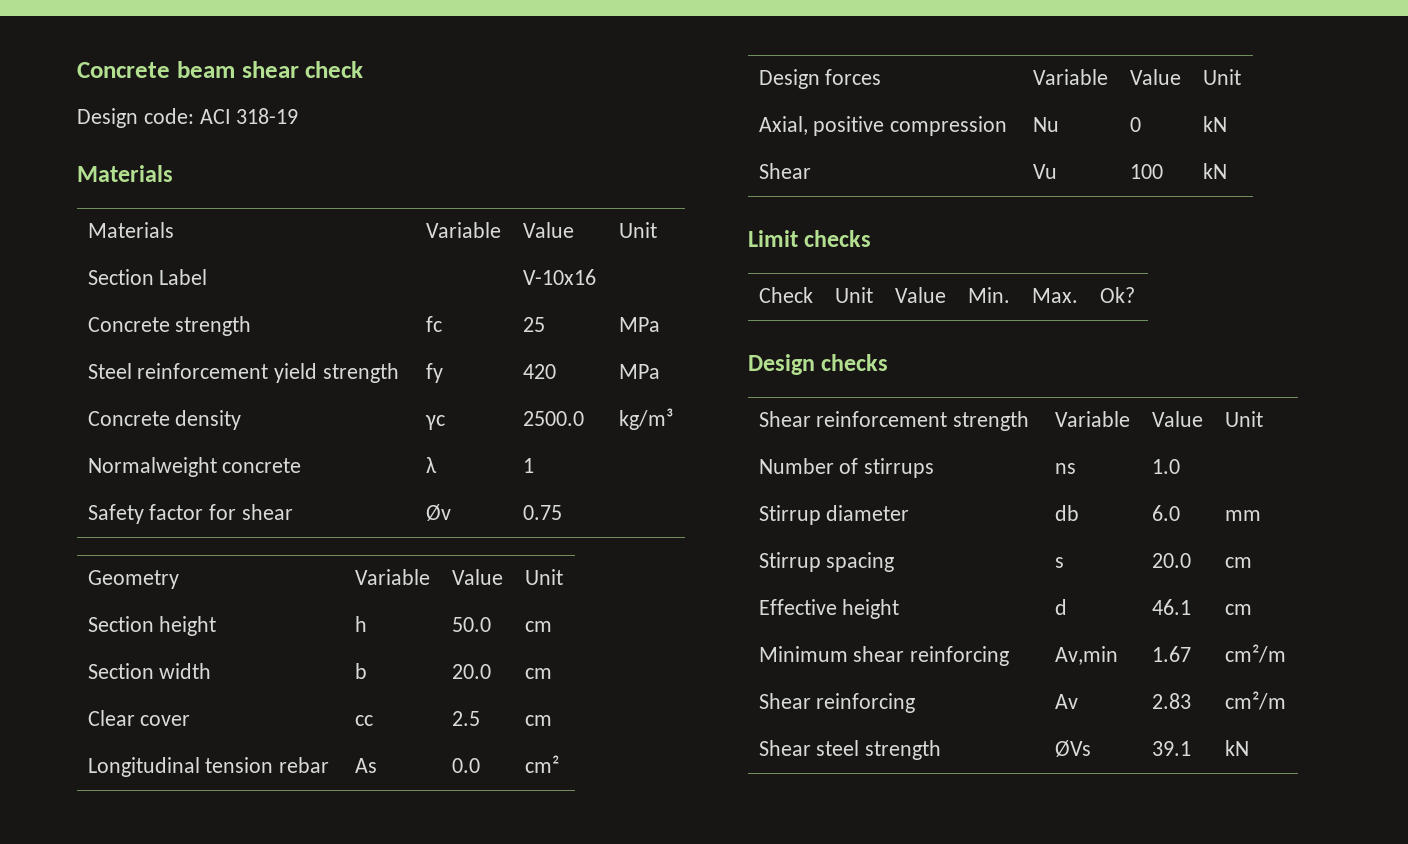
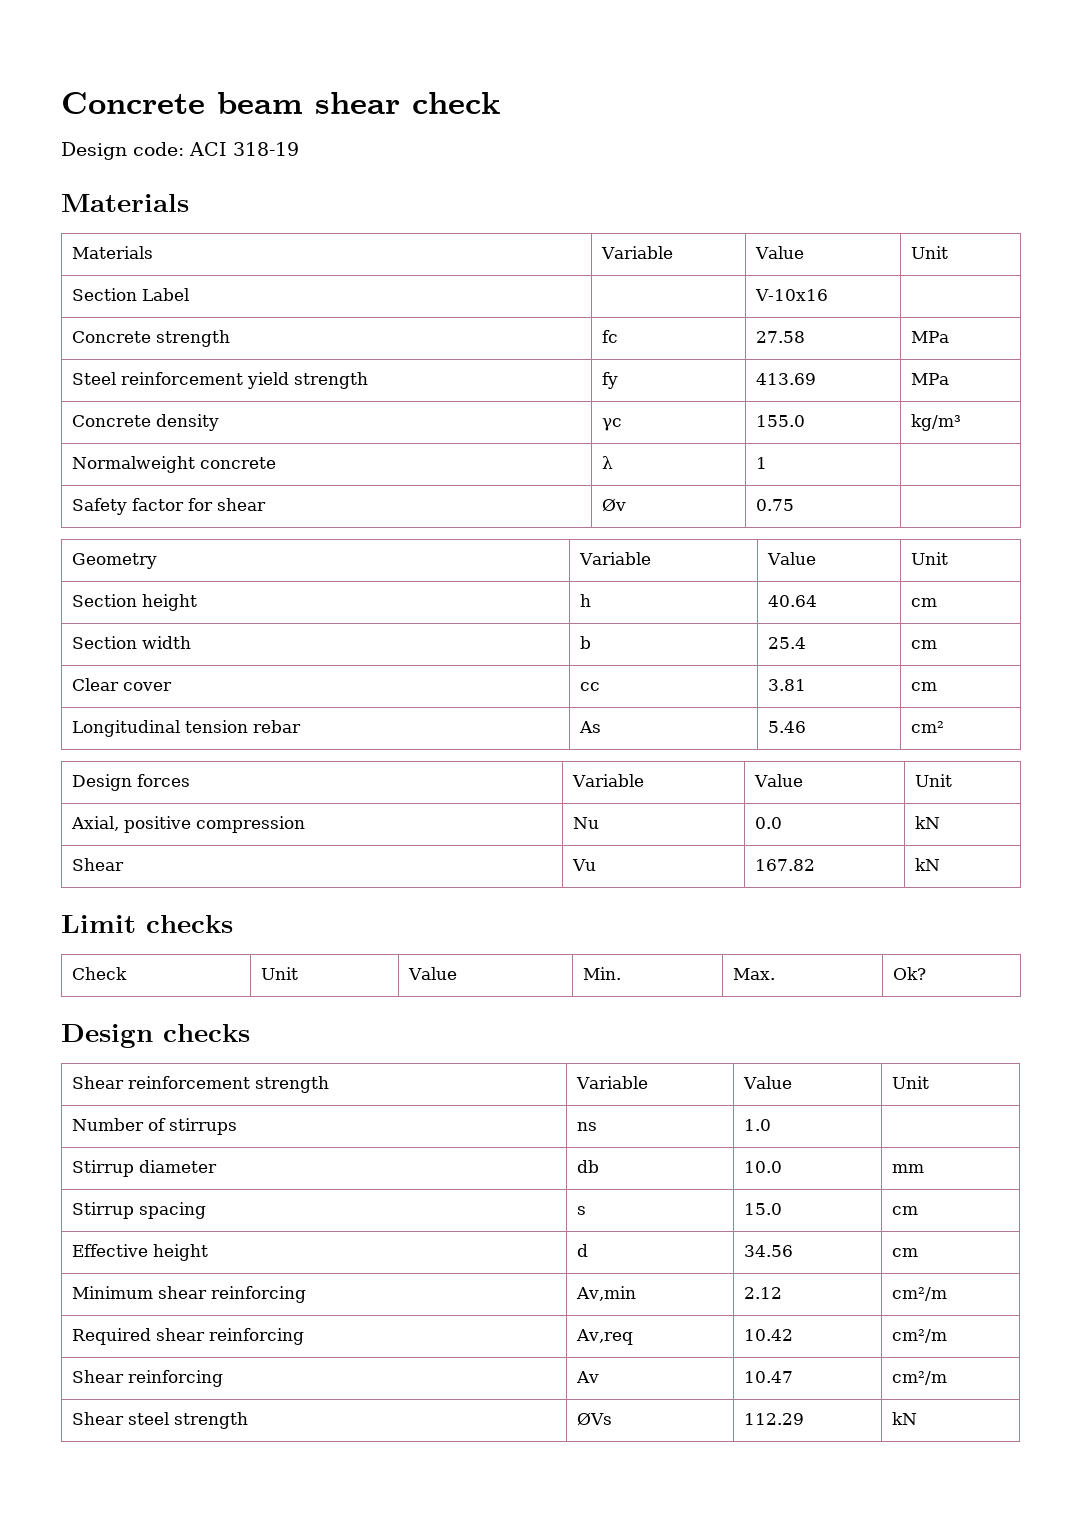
[522,317,545,332] 25 -> [755,331,805,343] 27.58
[522,364,556,379] 420 -> [755,373,816,385] 413.69
[522,411,584,426] 2500.0 -> [755,415,805,427] 155.0
[451,617,491,632] 50.0 -> [767,595,817,607] 40.64
[451,664,491,679] 20.0 -> [767,637,806,649] 25.4
[451,711,480,726] 2.5 -> [767,679,806,691] 3.81
[451,758,480,773] 0.0 -> [767,721,806,733] 5.46
[1129,117,1141,132] 0 -> [754,817,782,829] 0.0
[1129,164,1163,179] 100 -> [754,859,815,871] 167.82
[1151,505,1180,521] 6.0 -> [743,1161,782,1173] 10.0
[1151,553,1191,568] 20.0 -> [743,1203,782,1215] 15.0
[1151,599,1191,615] 46.1 -> [743,1245,793,1257] 34.56
[1151,646,1191,662] 1.67 -> [743,1287,782,1299] [891,1287,947,1301] [71,1328,304,1345] [575,1329,633,1345] [743,1329,793,1341] 2.12 | cm²/m // Required shear reinforcing | Av,req | 10.42
[1151,693,1191,709] 2.83 -> [743,1371,793,1383] 10.47
[1151,741,1191,756] 39.1 -> [743,1413,804,1425] 112.29

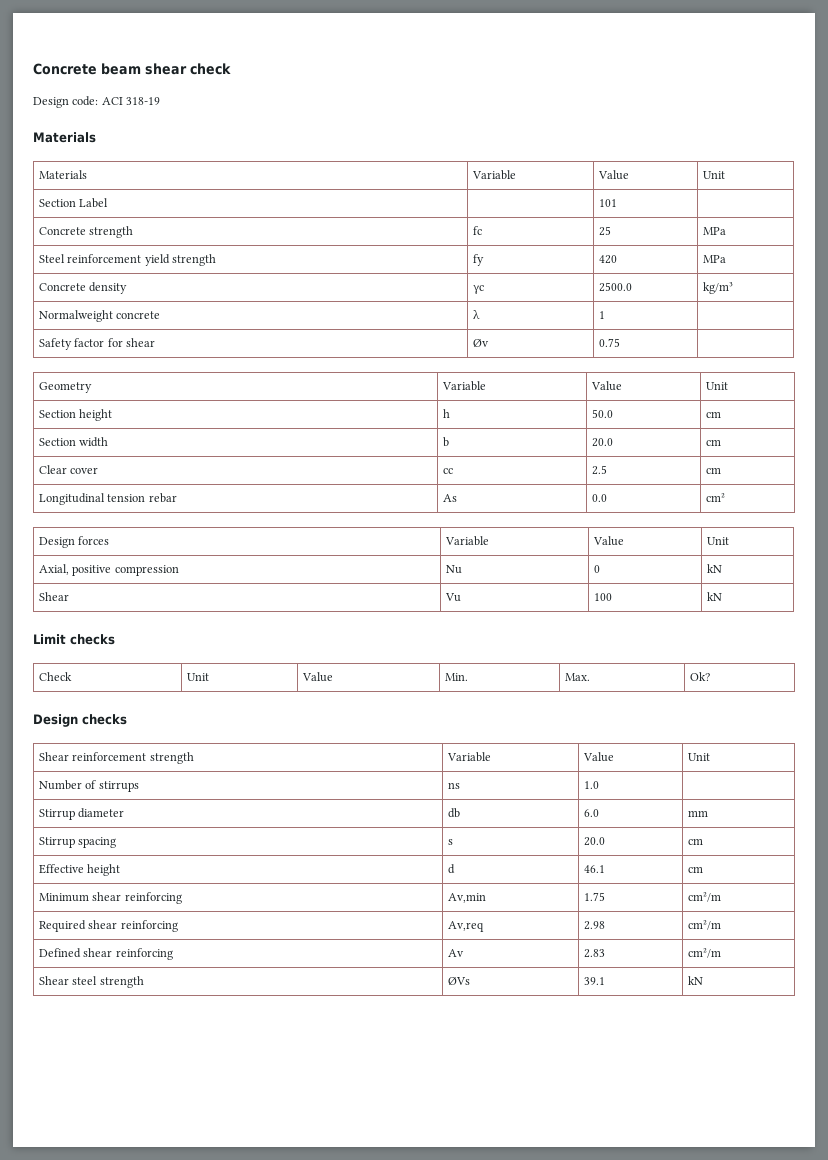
[754,289,828,301] V-10x16 -> [599,199,618,207] 101
[755,331,805,343] 27.58 -> [599,226,612,236] 25
[755,373,816,385] 413.69 -> [599,255,618,264] 420
[755,415,805,427] 155.0 -> [599,282,633,292] 2500.0
[767,595,817,607] 40.64 -> [592,409,614,418] 50.0
[767,637,806,649] 25.4 -> [592,438,614,447] 20.0
[767,679,806,691] 3.81 -> [592,465,608,475] 2.5
[767,721,806,733] 5.46 -> [592,494,608,502] 0.0
[754,817,782,829] 0.0 -> [594,565,601,573] 0
[754,859,815,871] 167.82 -> [594,593,613,601] 100
[743,1161,782,1173] 10.0 -> [584,809,600,817] 6.0
[743,1203,782,1215] 15.0 -> [584,837,606,846] 20.0
[743,1245,793,1257] 34.56 -> [584,865,606,873] 46.1
[743,1287,782,1299] 2.12 -> [584,892,606,901] 1.75
[743,1329,793,1341] [891,1329,947,1343] [71,1370,124,1383] 10.42 | cm²/m // Shear -> [584,921,606,930] [688,920,722,930] [39,948,113,958] 2.98 | cm²/m // Defined shear
[743,1371,793,1383] 10.47 -> [584,949,606,958] 2.83
[743,1413,804,1425] 112.29 -> [584,977,606,985] 39.1

